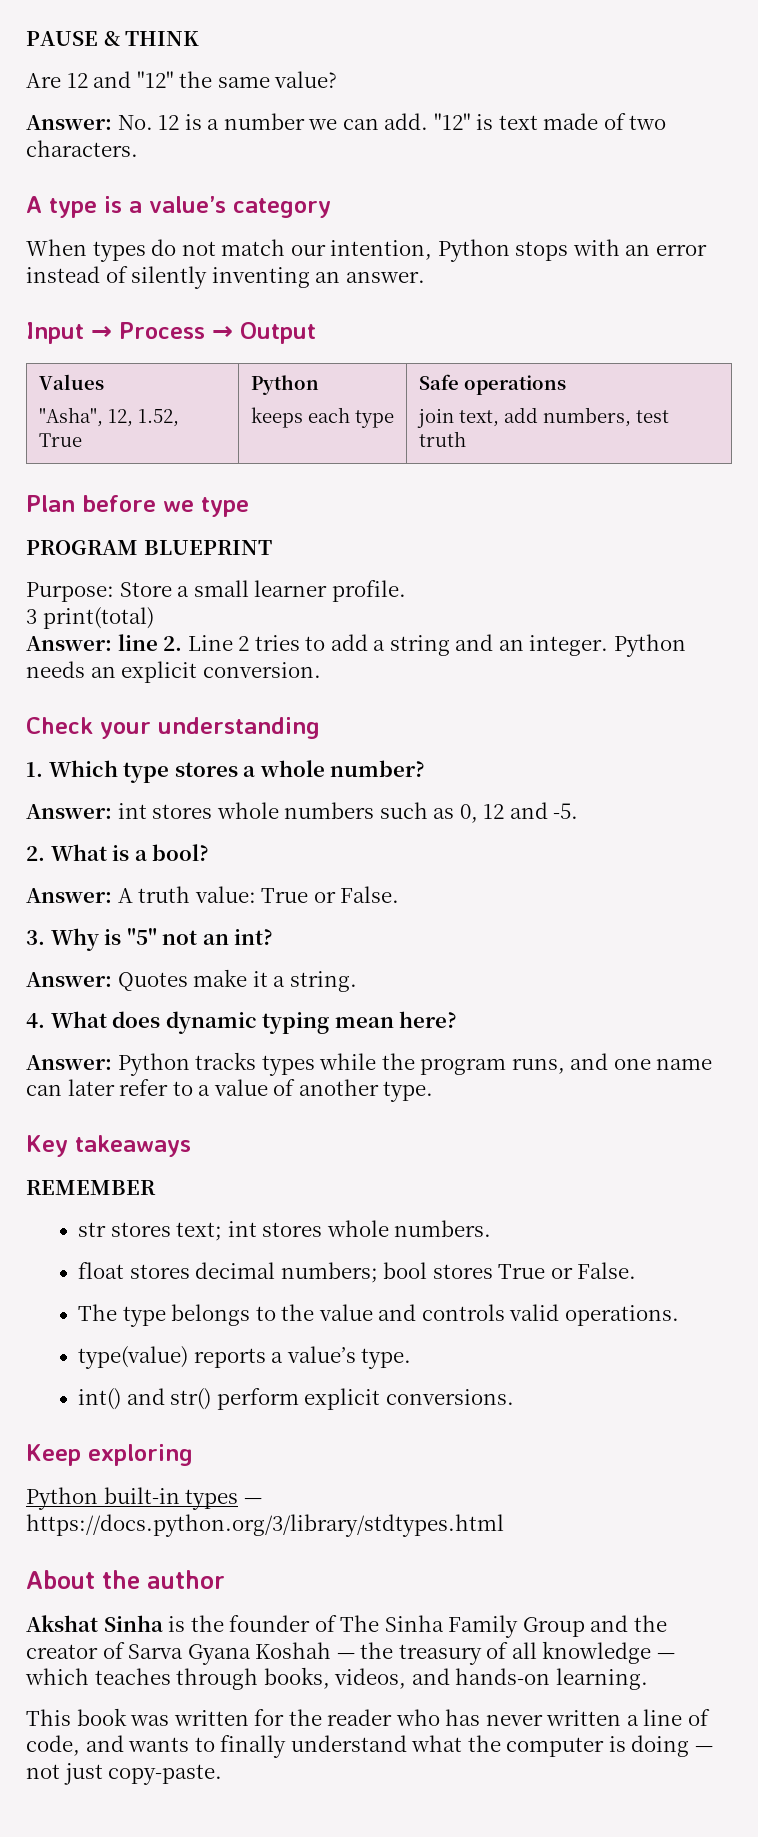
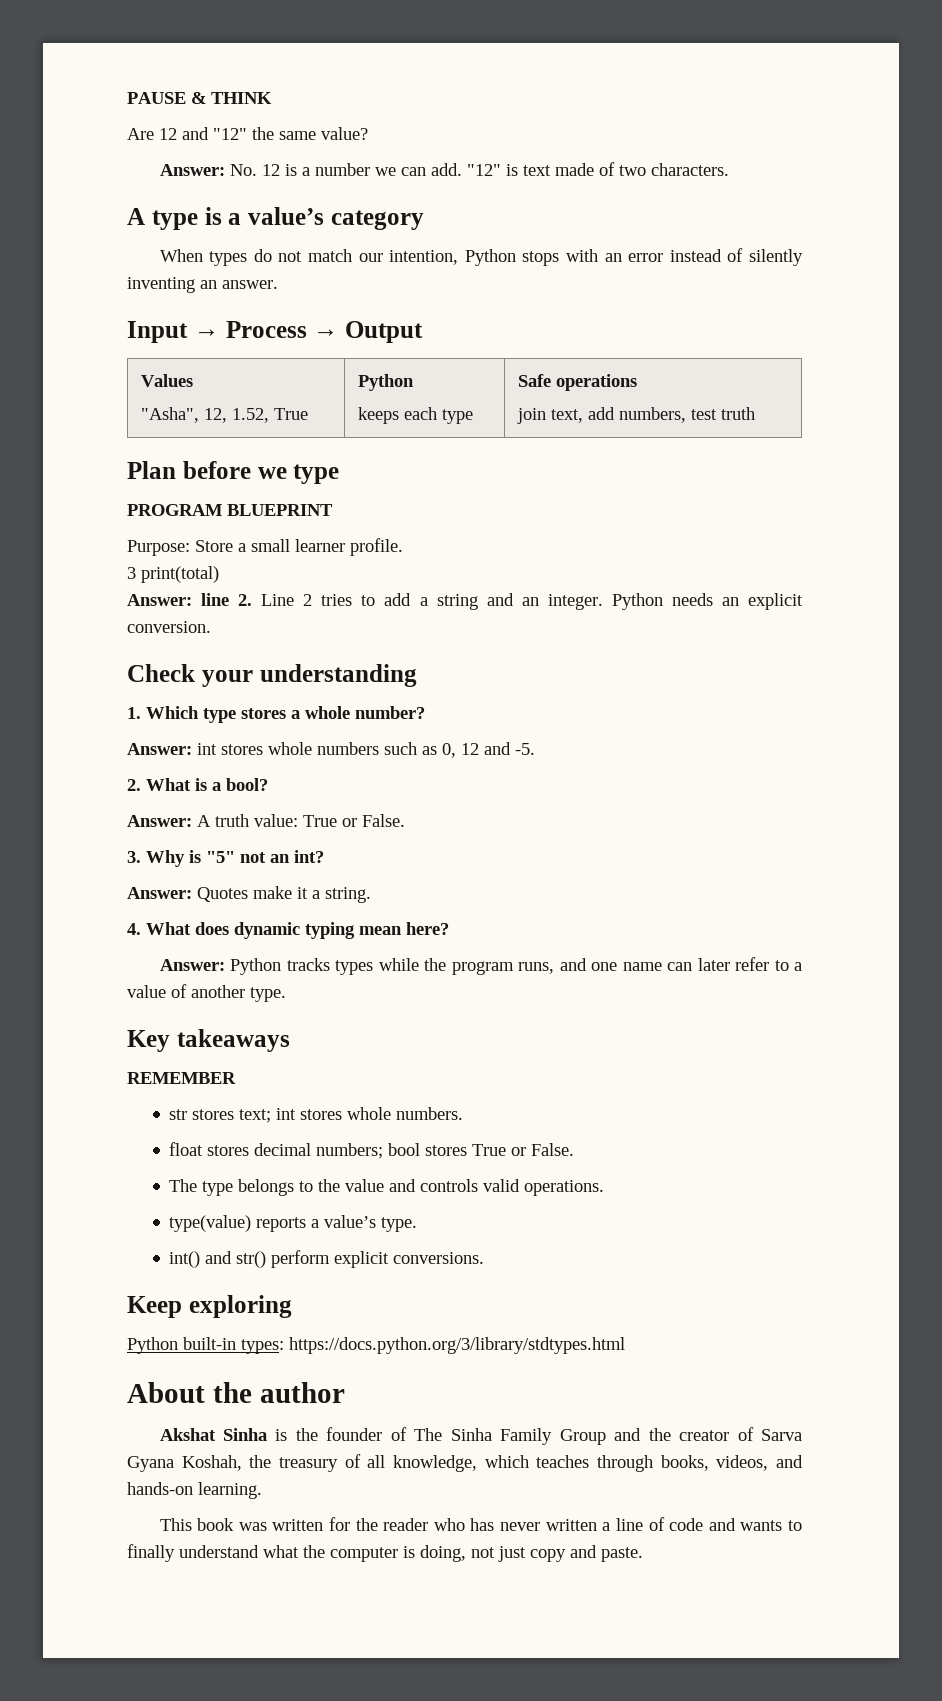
[185,1489,262,1510] types — -> [241,1339,284,1354] types:
[255,1642,355,1659] Koshah — -> [181,1455,242,1471] Koshah,
[542,1641,675,1664] knowledge — -> [392,1455,477,1472] knowledge,
[26,1735,80,1756] code, -> [669,1518,704,1531] code
[631,1735,713,1757] [26,1763,223,1785] doing — not just copy-paste. -> [420,1545,643,1562] doing, not just copy and paste.

